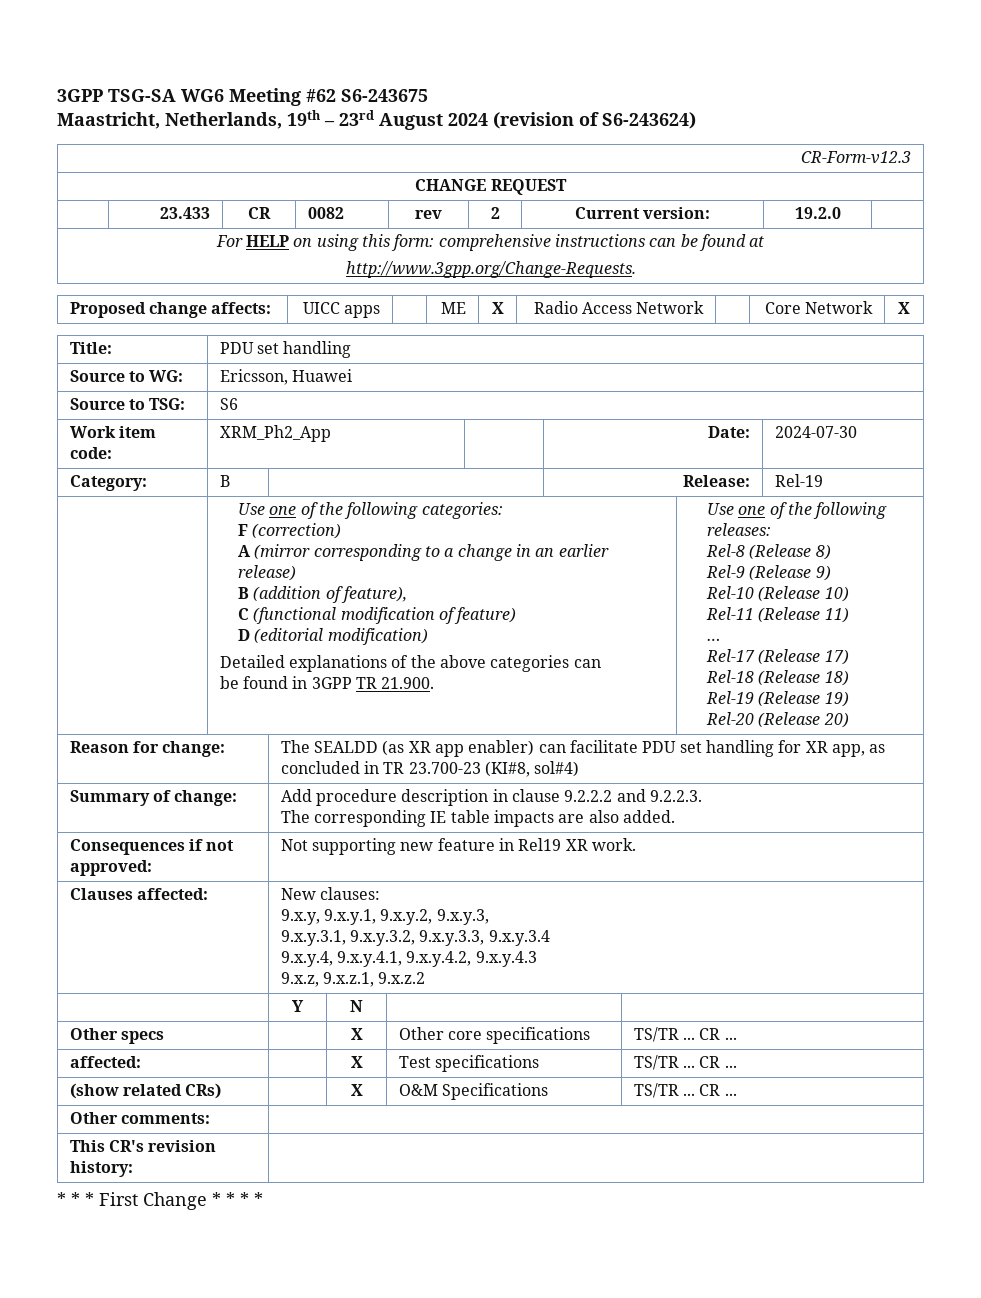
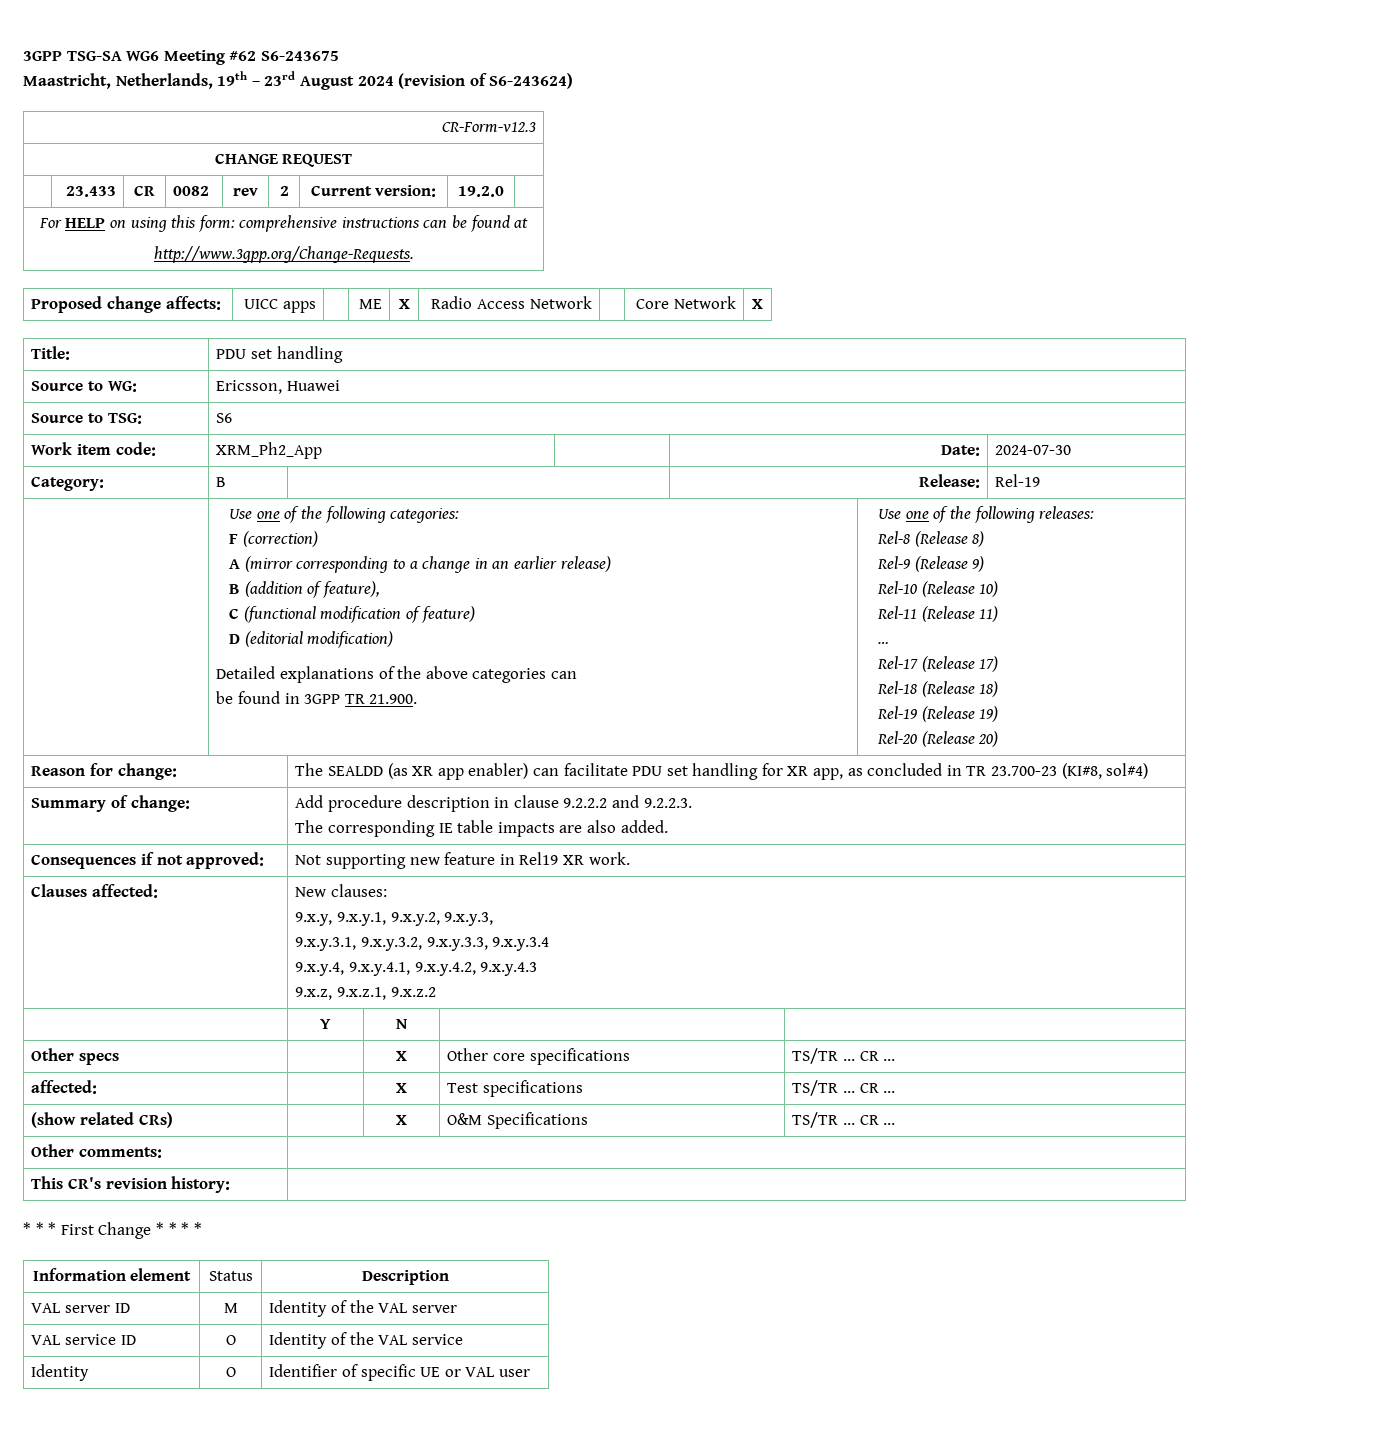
(263, 1199) none -> [32,1268,192,1281] [208,1271,253,1281] [361,1270,449,1285] [31,1303,130,1313] [223,1303,238,1313] [269,1300,457,1317] [31,1334,136,1345] [225,1335,236,1345] [269,1332,463,1349] [31,1364,90,1381] [225,1367,236,1377] [269,1364,530,1381] // Information element | Status | Description // VAL server ID | M | Identity of the VAL server // VAL service ID | O | Identity of the VAL service // Identity | O | Identifier of specific UE or VAL user

